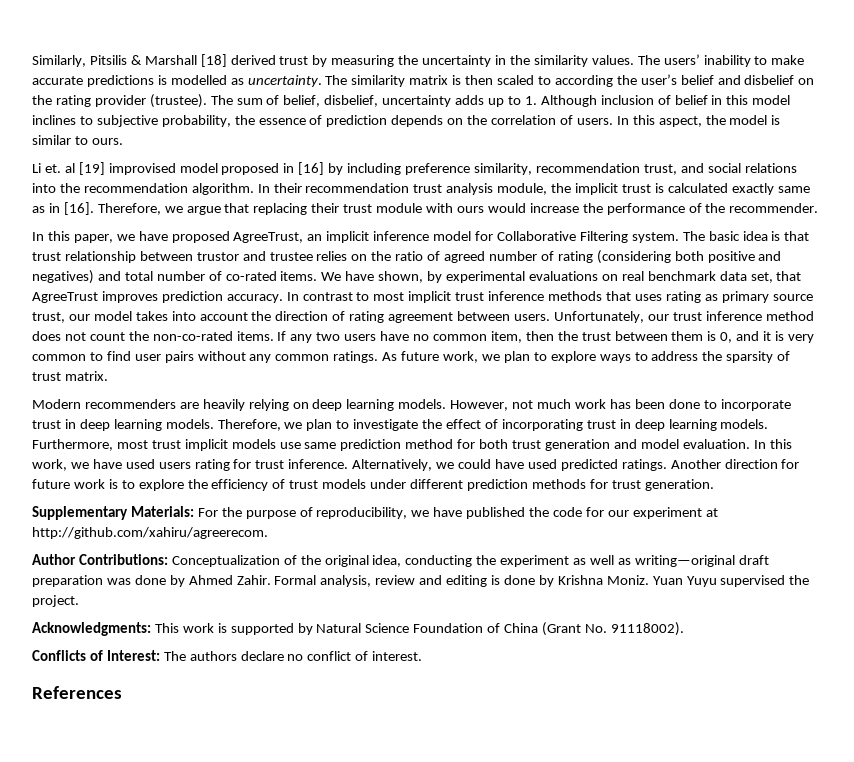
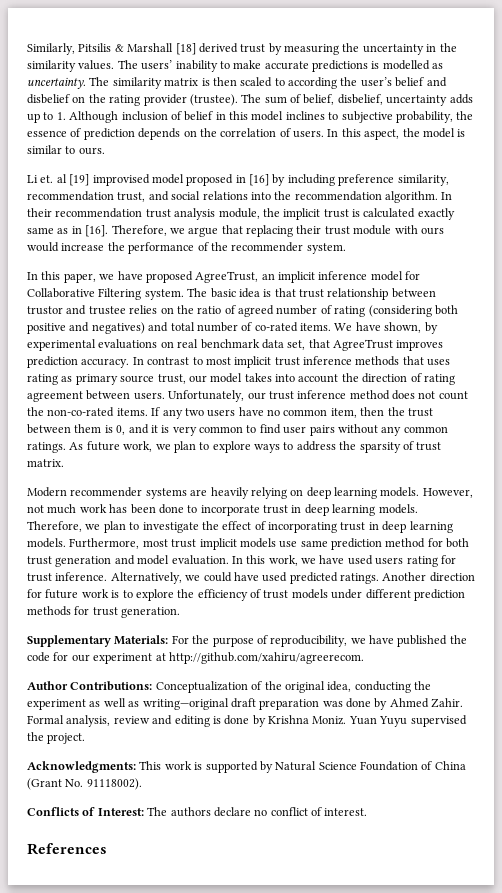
[729,203,819,213] recommender. -> [231,242,346,254] recommender system.
[84,399,176,409] recommenders -> [70,487,187,499] recommender systems

